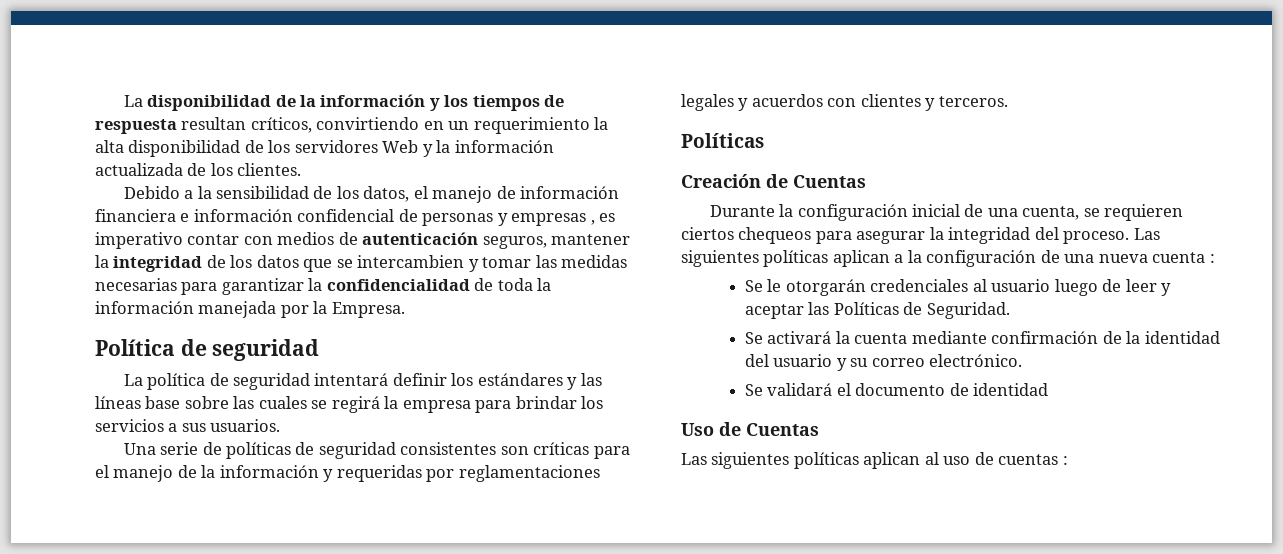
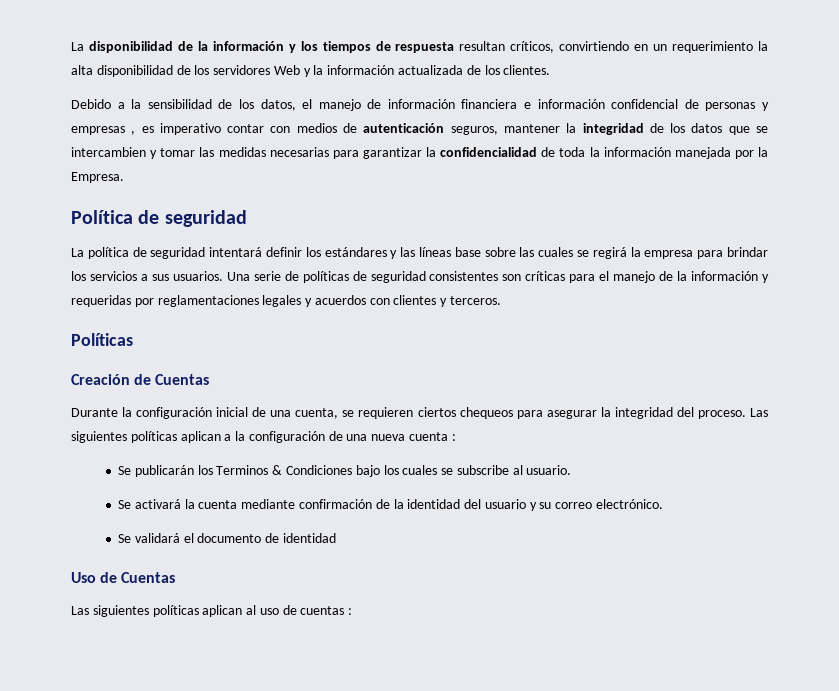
(281, 425) // -> (223, 276) none
[767,279,1172,296] [744,302,1010,319] le otorgarán credenciales al usuario luego de leer y aceptar las Políticas de Seguridad. -> [134,465,572,477] publicarán los Terminos & Condiciones bajo los cuales se subscribe al usuario.

